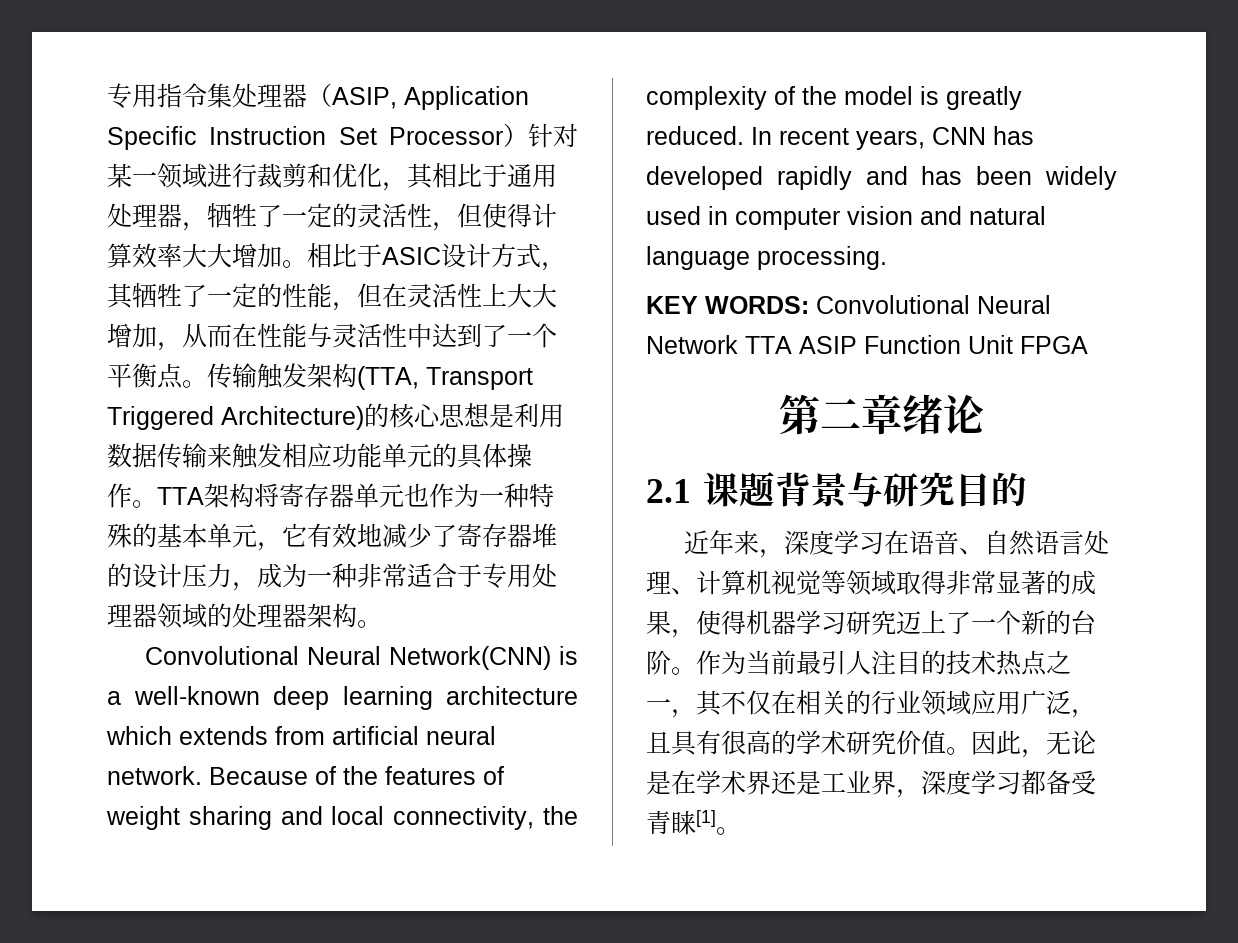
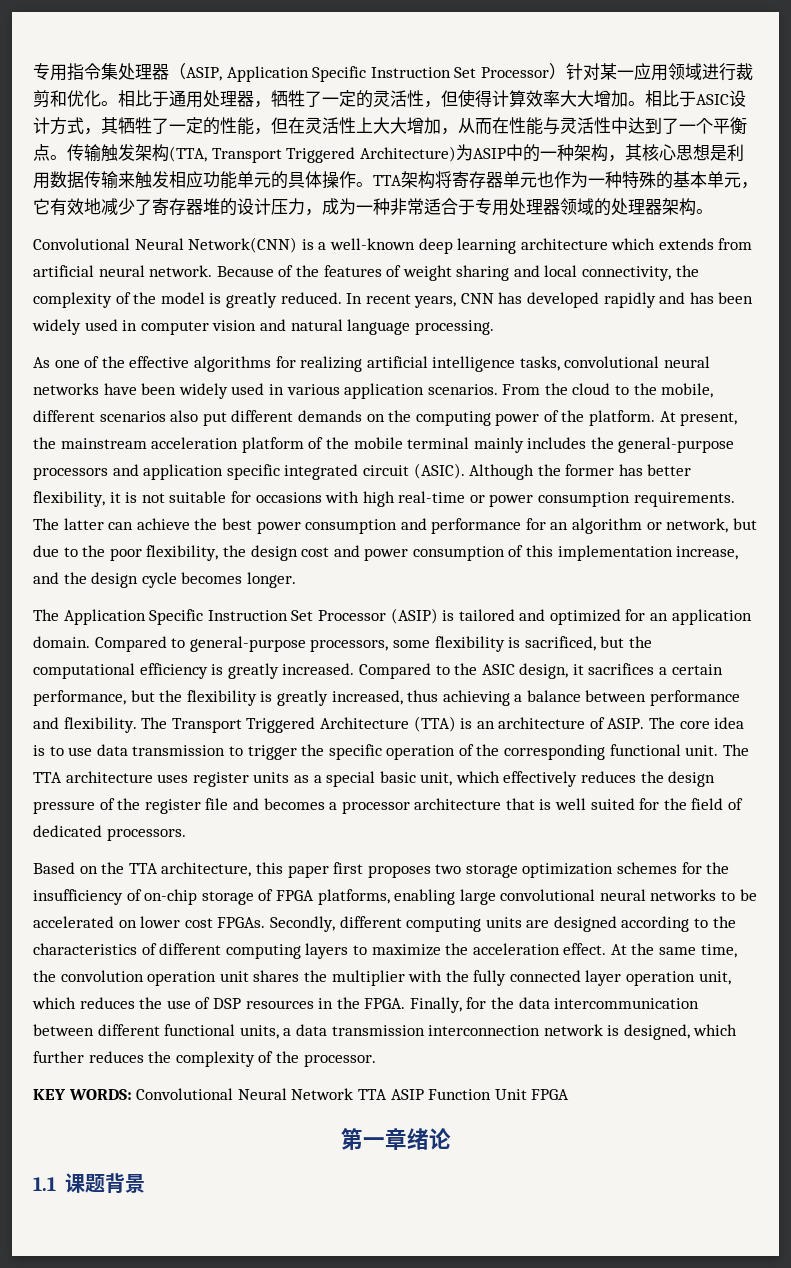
(157, 178) none -> [633,63,668,81] 应用
[382,163,434,191] ，其 -> [101,101,118,106] 。
[364,403,389,428] 的 -> [455,144,642,162] 为ASIP中的一种架构，其
(887, 258) none -> [33,356,711,372] [33,383,714,399] [33,410,738,426] [33,437,735,453] [33,463,692,480] [33,491,735,507] [33,518,757,534] [33,545,739,561] [33,572,296,588] [33,608,752,625] [33,636,652,652] [33,663,723,679] [33,690,741,706] [33,716,745,733] [33,744,749,760] [33,771,716,787] [33,798,744,814] [33,825,186,841] [33,862,730,878] [33,889,757,905] [33,916,736,932] [33,943,737,959] [33,970,731,986] [32,997,700,1013] [33,1024,738,1040] [33,1051,376,1067] // As one of the effective algorithms for realizing artificial intelligence tasks, convolutional neural networks have been widely used in various application scenarios. From the cloud to the mobile, different scenarios also put different demands on the computing power of the platform. At present, the mainstream acceleration platform of the mobile terminal mainly includes the general-purpose processors and application specific integrated circuit (ASIC). Although the former has better flexibility, it is not suitable for occasions with high real-time or power consumption requirements. The latter can achieve the best power consumption and performance for an algorithm or network, but due to the poor flexibility, the design cost and power consumption of this implementation increase, and the design cycle becomes longer. // The Application Specific Instruction Set Processor (ASIP) is tailored and optimized for an application domain. Compared to general-purpose processors, some flexibility is sacrificed, but the computational efficiency is greatly increased. Compared to the ASIC design, it sacrifices a certain performance, but the flexibility is greatly increased, thus achieving a balance between performance and flexibility. The Transport Triggered Architecture (TTA) is an architecture of ASIP. The core idea is to use data transmission to trigger the specific operation of the corresponding functional unit. The TTA architecture uses register units as a special basic unit, which effectively reduces the design pressure of the register file and becomes a processor architecture that is well suited for the field of dedicated processors. // Based on the TTA architecture, this paper first proposes two storage optimization schemes for the insufficiency of on-chip storage of FPGA platforms, enabling large convolutional neural networks to be accelerated on lower cost FPGAs. Secondly, different computing units are designed according to the characteristics of different computing layers to maximize the acceleration effect. At the same time, the convolution operation unit shares the multiplier with the fully connected layer operation unit, which reduces the use of DSP resources in the FPGA. Finally, for the data intercommunication between different functional units, a data transmission interconnection network is designed, which further reduces the complexity of the processor.
[820,398,861,430] 二 -> [362,1137,385,1147] 一
[646,479,691,503] 2.1 -> [33,1177,56,1191] 1.1
[847,472,1028,507] [684,530,1110,558] [646,570,1096,596] [646,610,1096,638] [646,650,1071,676] [646,690,1096,718] [646,730,1096,758] [646,770,1096,798] [646,810,716,835] [716,827,741,835] 与研究目的 // 近年来，深度学习在语音、自然语言处理、计算机视觉等领域取得非常显著的成果，使得机器学习研究迈上了一个新的台阶。作为当前最引人注目的技术热点之一，其不仅在相关的行业领域应用广泛，且具有很高的学术研究价值。因此，无论是在学术界还是工业界，深度学习都备受青睐[1]。 -> (145, 1183) none

